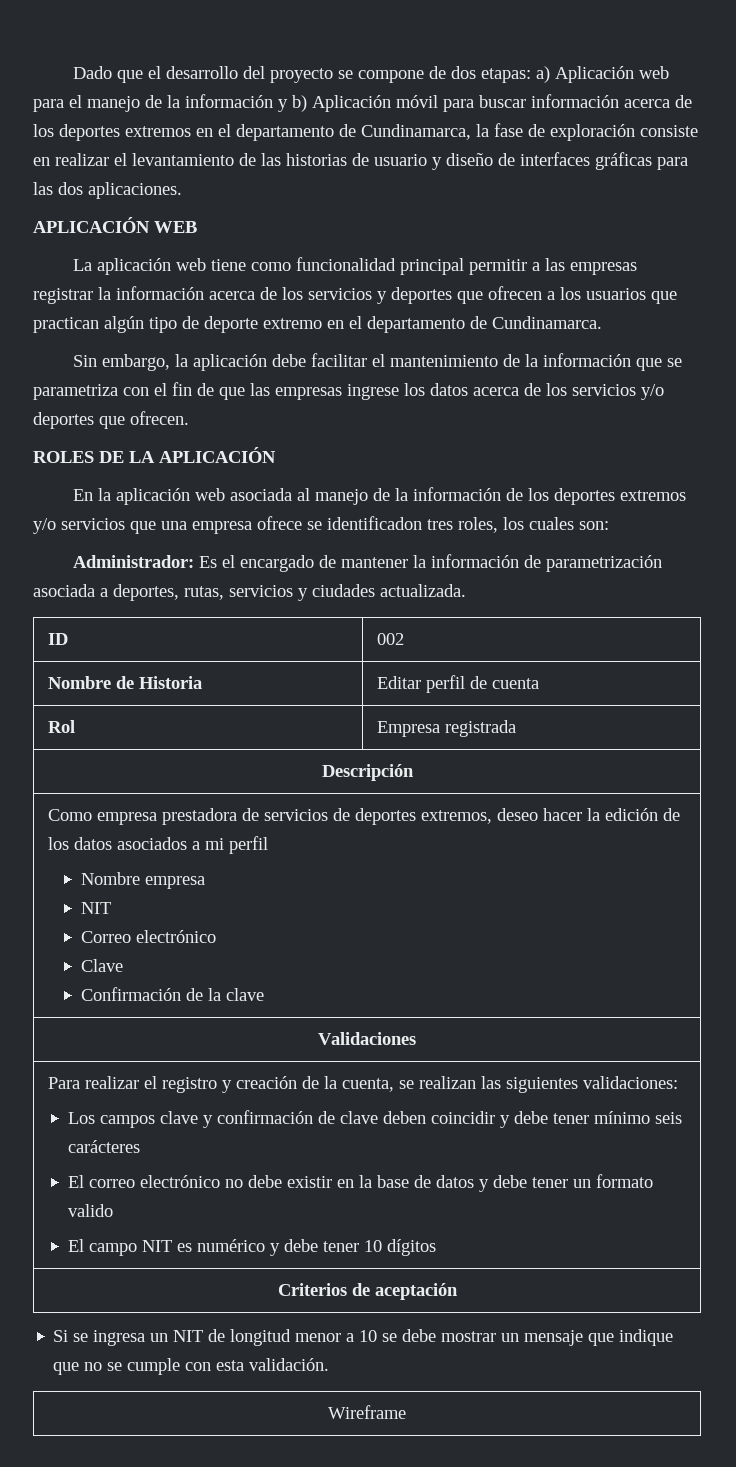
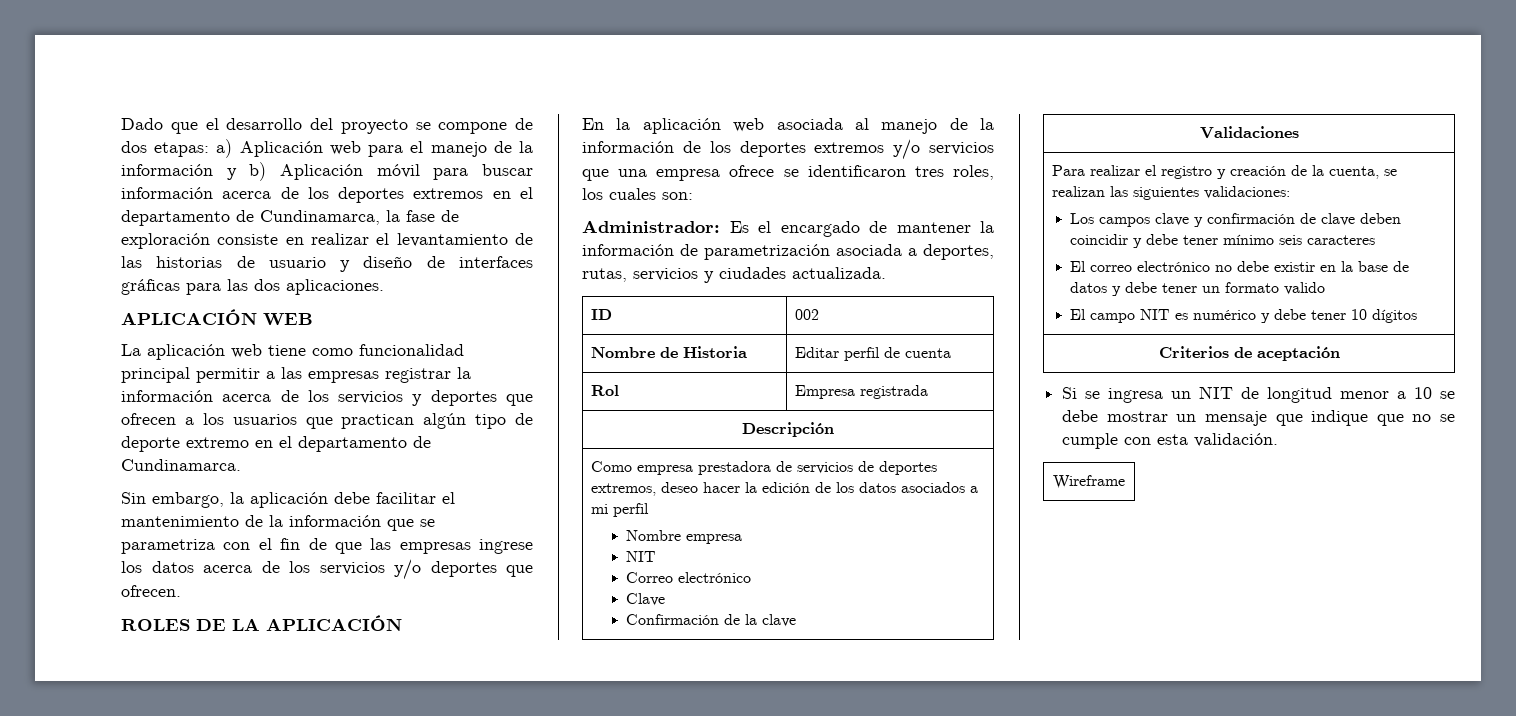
[327,516,422,530] identificadon -> [807,165,906,177] identificaron
[68,1140,141,1153] carácteres -> [1306,235,1375,245] caracteres

